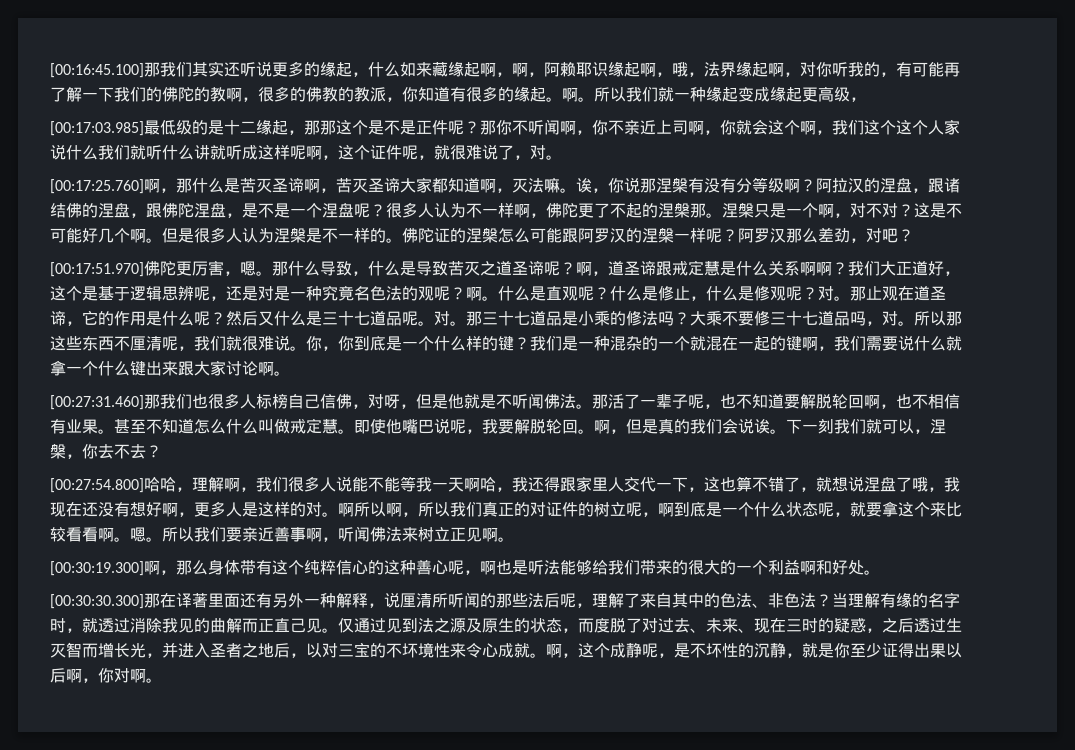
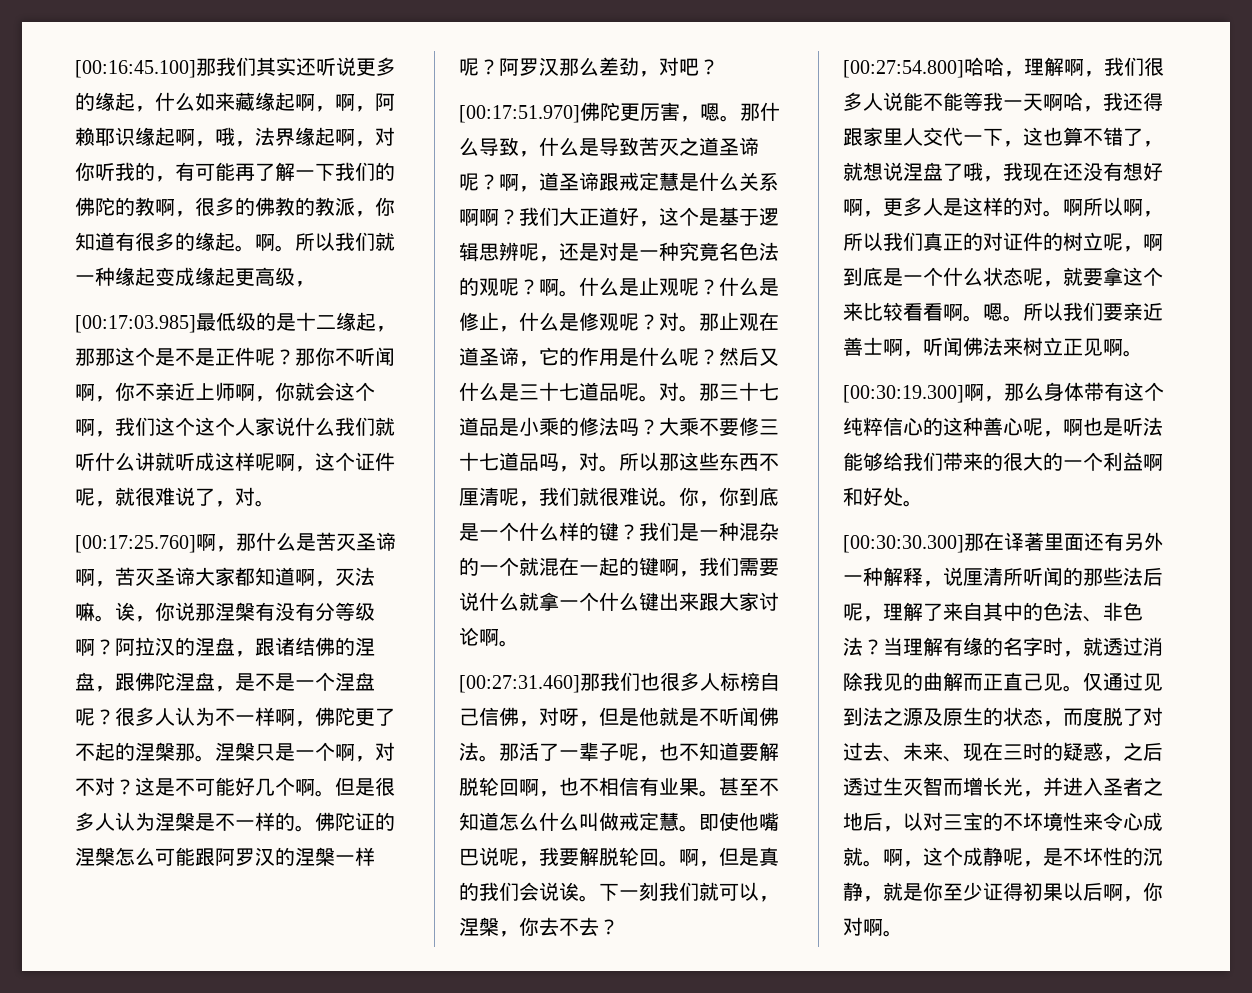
[672,120,688,135] 司 -> [215,382,235,401] 师
[546,286,562,300] 直 -> [639,277,659,296] 止
[290,527,306,542] 事 -> [863,337,883,355] 士
[914,643,930,658] 出 -> [1023,882,1043,901] 初

